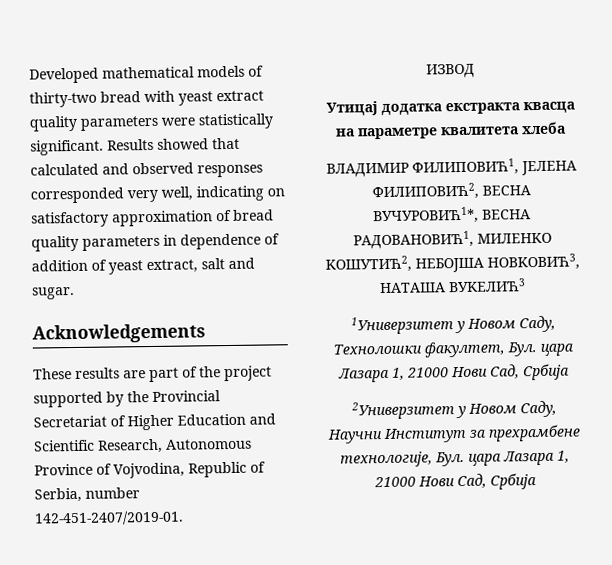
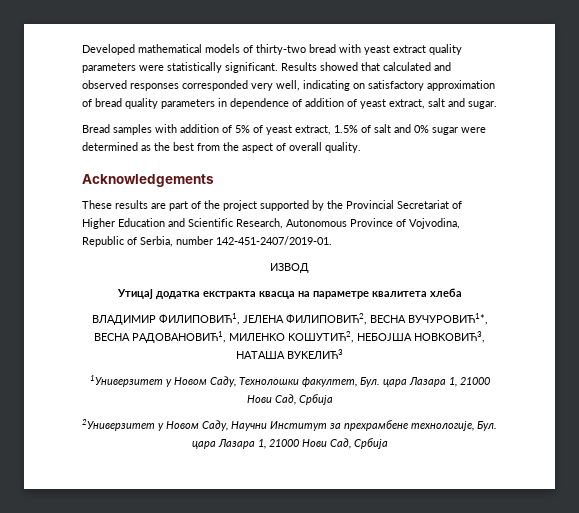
(75, 293) none -> [82,124,486,135] [82,142,361,153] // Bread samples with addition of 5% of yeast extract, 1.5% of salt and 0% sugar were determined as the best from the aspect of overall quality.

